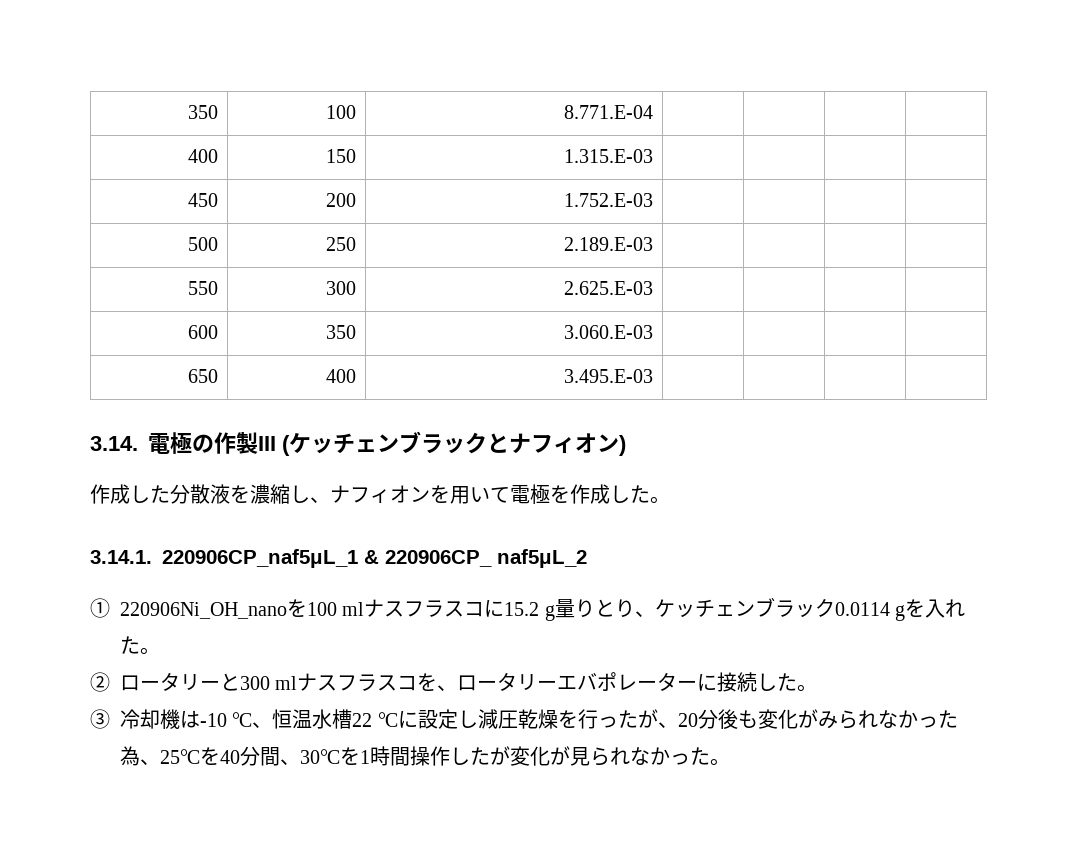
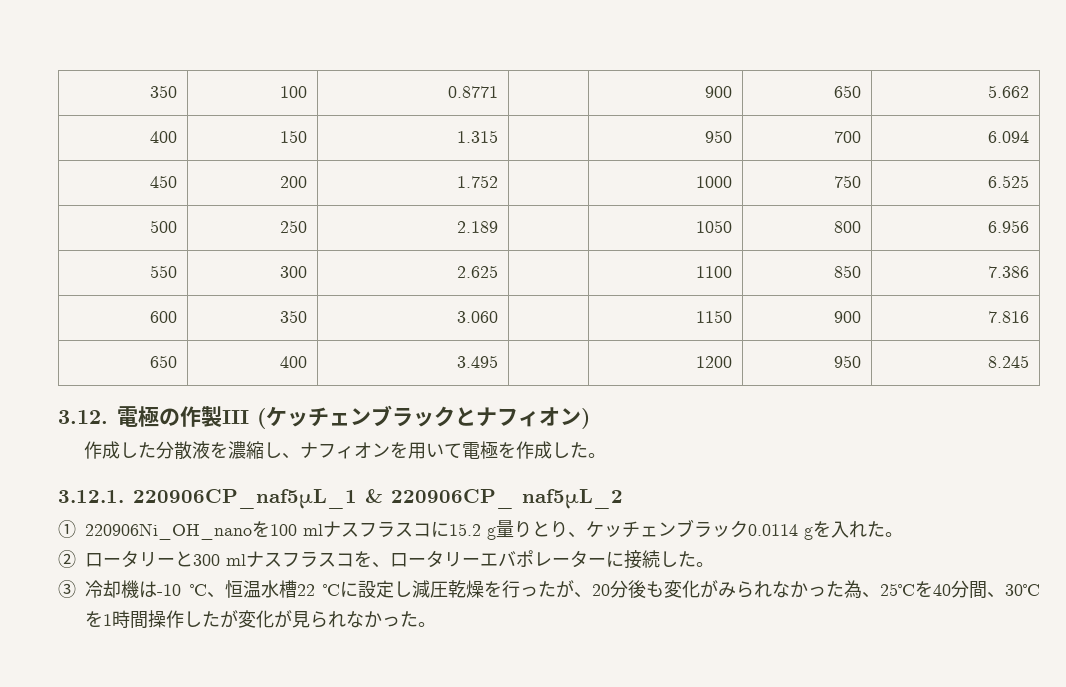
[564,105,654,119] [188,149,219,163] [326,149,357,163] [564,149,654,163] [188,193,219,207] [326,193,357,207] [564,193,654,207] [188,237,219,251] [326,237,357,251] [564,237,654,251] [188,281,219,295] [326,281,357,295] [564,281,654,295] [188,325,219,339] [326,325,357,339] [564,325,654,339] [188,369,219,383] [326,369,357,383] [564,369,654,383] [90,436,138,451] 8.771.E-04 | | | | // 400 | 150 | 1.315.E-03 | | | | // 450 | 200 | 1.752.E-03 | | | | // 500 | 250 | 2.189.E-03 | | | | // 550 | 300 | 2.625.E-03 | | | | // 600 | 350 | 3.060.E-03 | | | | // 650 | 400 | 3.495.E-03 | | | | // 3.14. -> [448,86,499,98] [705,86,733,98] [834,85,862,98] [988,85,1030,98] [150,131,178,143] [280,130,308,143] [457,130,499,143] [705,130,733,143] [834,131,862,143] [988,131,1030,143] [150,175,178,188] [280,176,308,188] [457,175,499,188] [696,176,733,188] [834,175,862,188] [988,175,1030,188] [150,220,178,233] [280,220,308,233] [457,221,499,233] [696,220,733,233] [834,221,862,233] [988,220,1030,233] [150,265,178,278] [280,266,308,278] [457,265,499,278] [696,266,733,278] [834,265,862,278] [988,266,1030,278] [150,311,178,323] [280,310,308,323] [457,311,499,323] [696,310,733,323] [834,311,862,323] [988,311,1030,323] [150,355,178,368] [280,356,308,368] [457,355,499,368] [696,356,733,368] [834,355,862,368] [988,355,1030,368] [58,410,108,424] 0.8771 | | 900 | 650 | 5.662 // 400 | 150 | 1.315 | | 950 | 700 | 6.094 // 450 | 200 | 1.752 | | 1000 | 750 | 6.525 // 500 | 250 | 2.189 | | 1050 | 800 | 6.956 // 550 | 300 | 2.625 | | 1100 | 850 | 7.386 // 600 | 350 | 3.060 | | 1150 | 900 | 7.816 // 650 | 400 | 3.495 | | 1200 | 950 | 8.245 // 3.12.
[90,550,152,564] 3.14.1. -> [58,490,124,503] 3.12.1.

